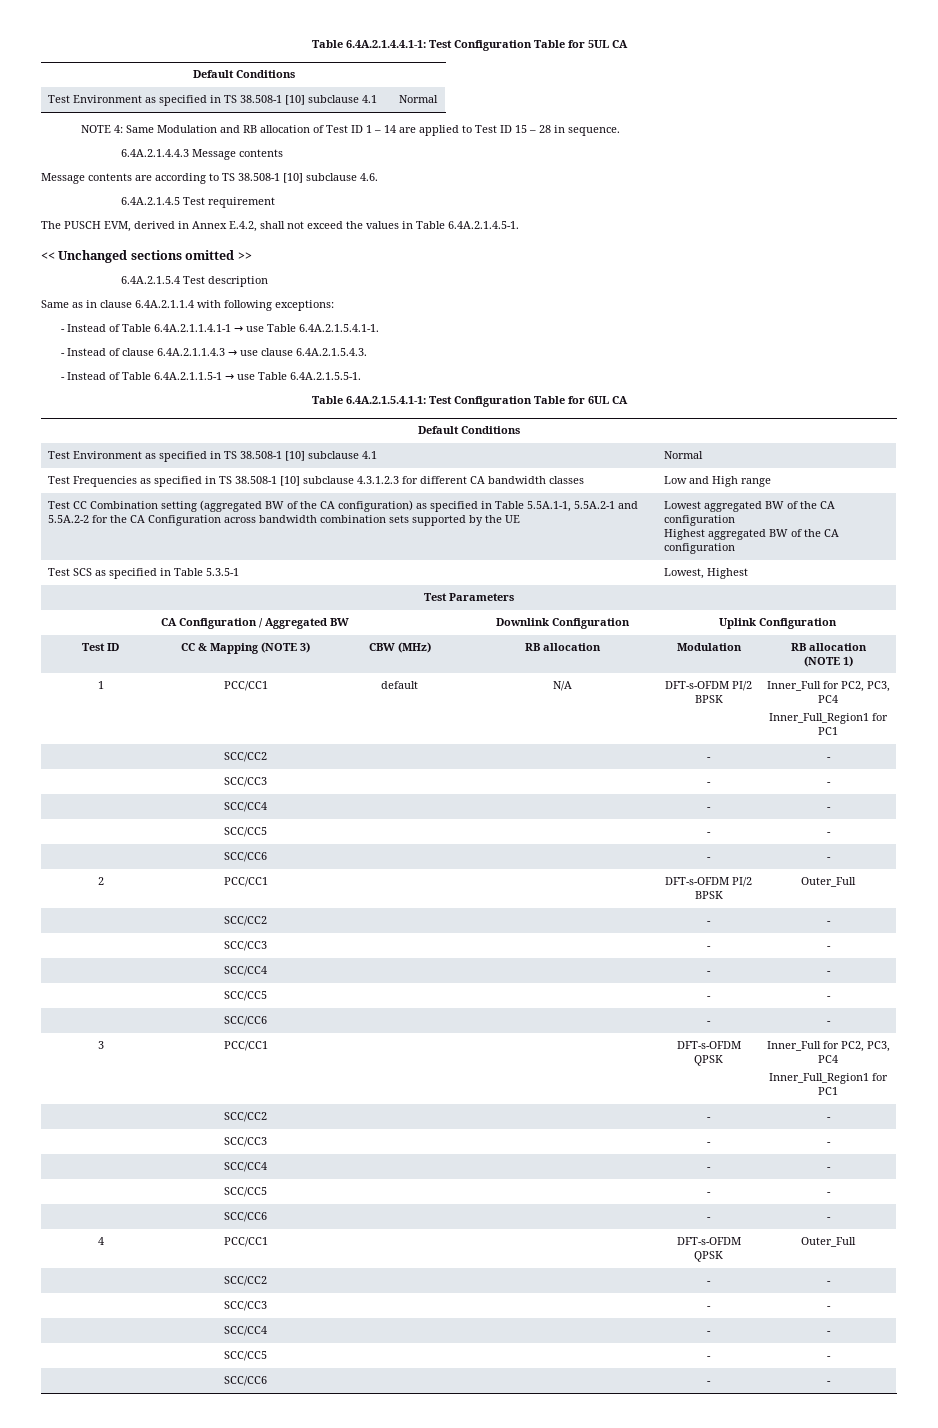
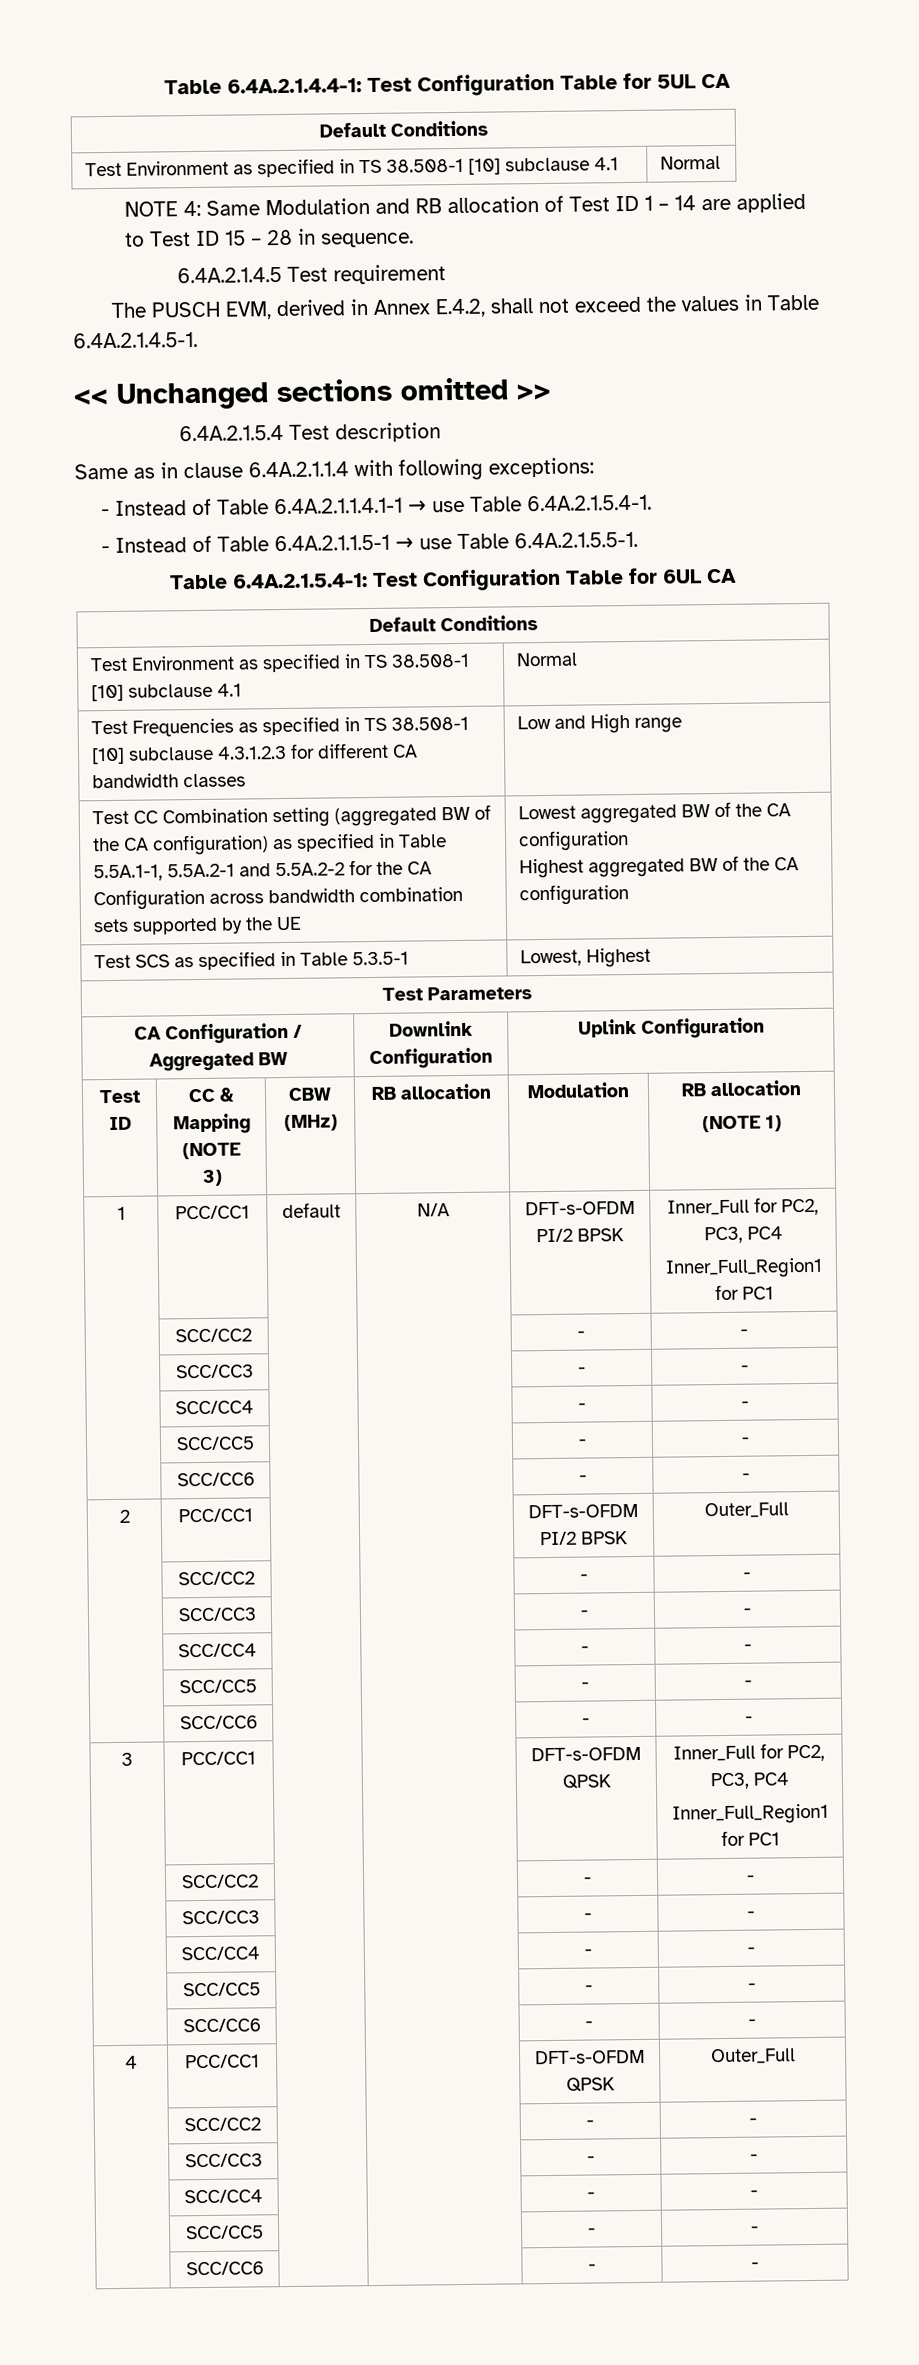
[311,40,426,48] Table 6.4A.2.1.4.4.1-1: -> [164,78,362,95] Table 6.4A.2.1.4.4-1:
[120,149,283,160] [41,173,378,184] // 6.4A.2.1.4.4.3 Message contents // Message contents are according to TS 38.508-1 [10] subclause 4.6. -> (414, 240) none
[298,324,379,332] [60,348,367,356] 6.4A.2.1.5.4.1-1. // - Instead of clause 6.4A.2.1.1.4.3 → use clause 6.4A.2.1.5.4.3. -> [527,494,653,512] 6.4A.2.1.5.4-1.
[345,396,426,404] 6.4A.2.1.5.4.1-1: -> [232,573,368,589] 6.4A.2.1.5.4-1:

